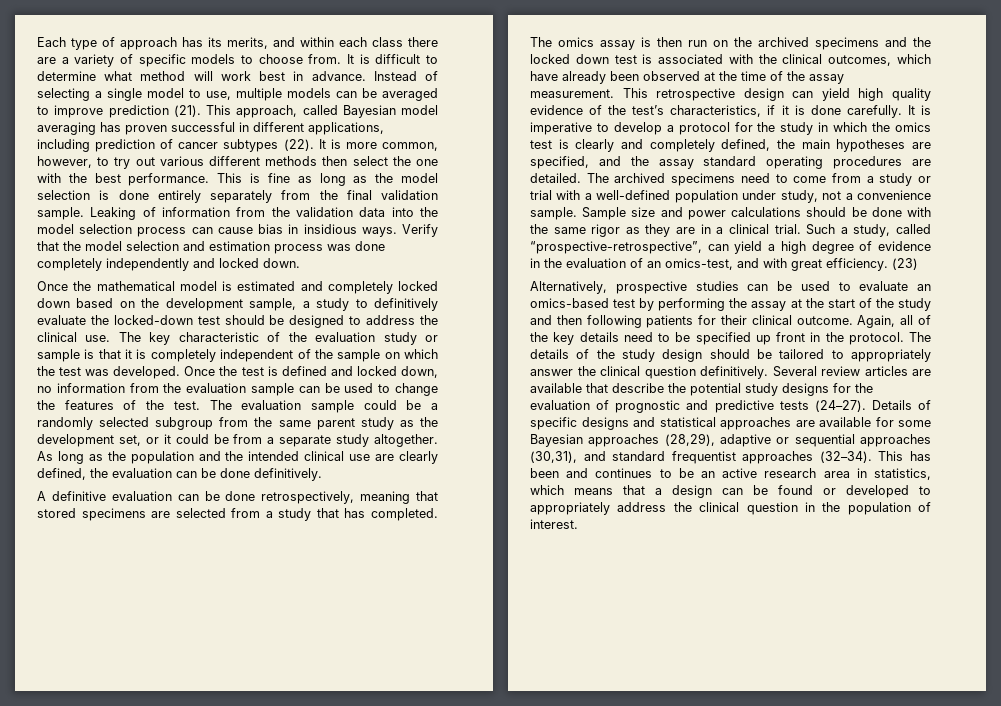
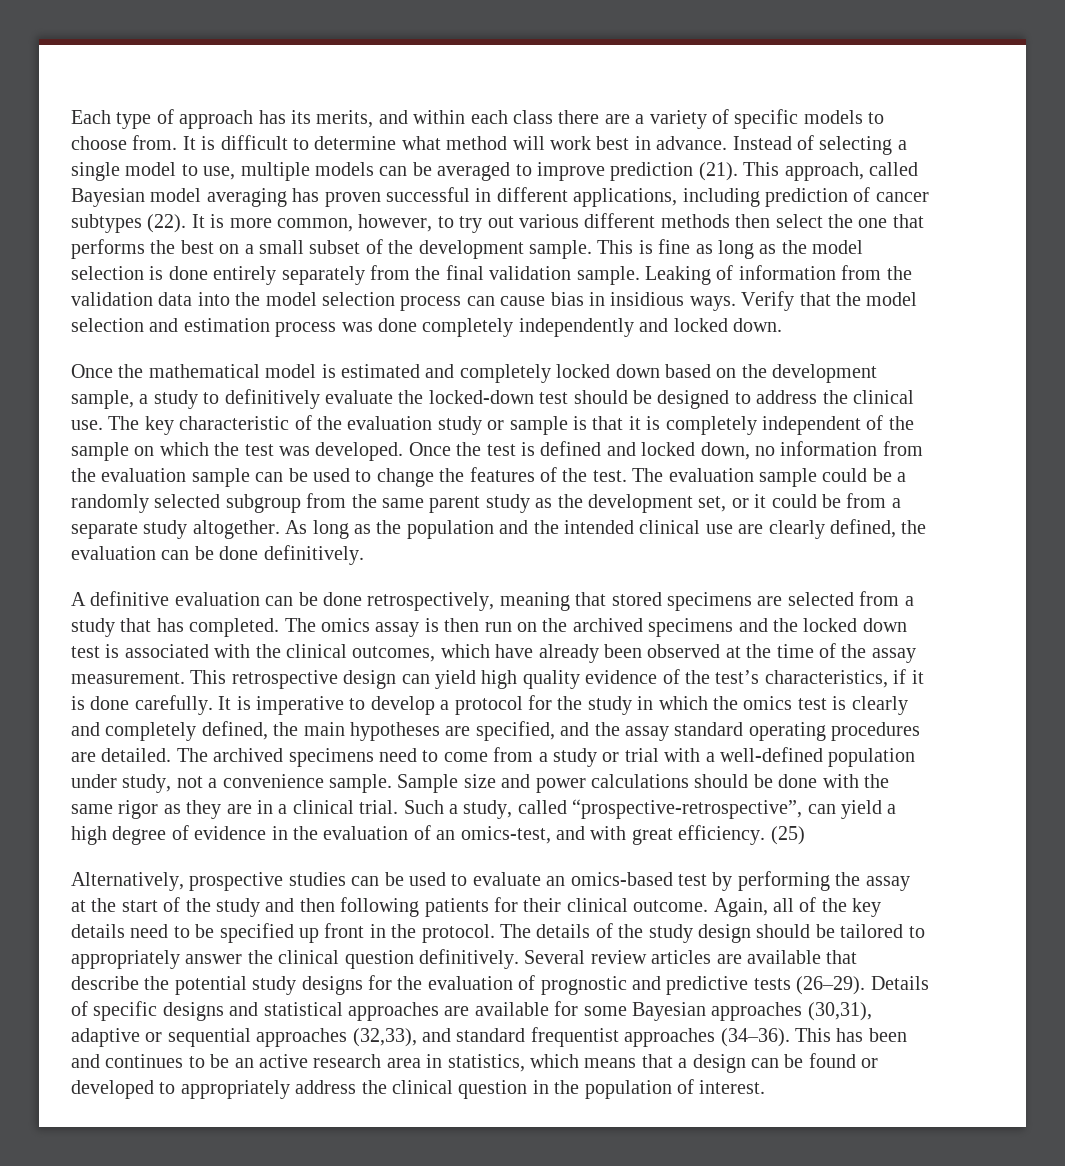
[37,173,210,186] with the best performance. -> [892,214,924,228] [71,239,592,259] that performs the best on a small subset of the development sample.
[892,258,918,270] (23) -> [770,826,805,845] (25)
[814,400,866,412] (24–27). -> [796,976,866,995] (26–29).
[664,433,715,446] (28,29), -> [807,1002,872,1021] (30,31),
[530,451,577,463] (30,31), -> [352,1028,417,1047] (32,33),
[819,451,872,463] (32–34). -> [720,1028,790,1047] (34–36).

